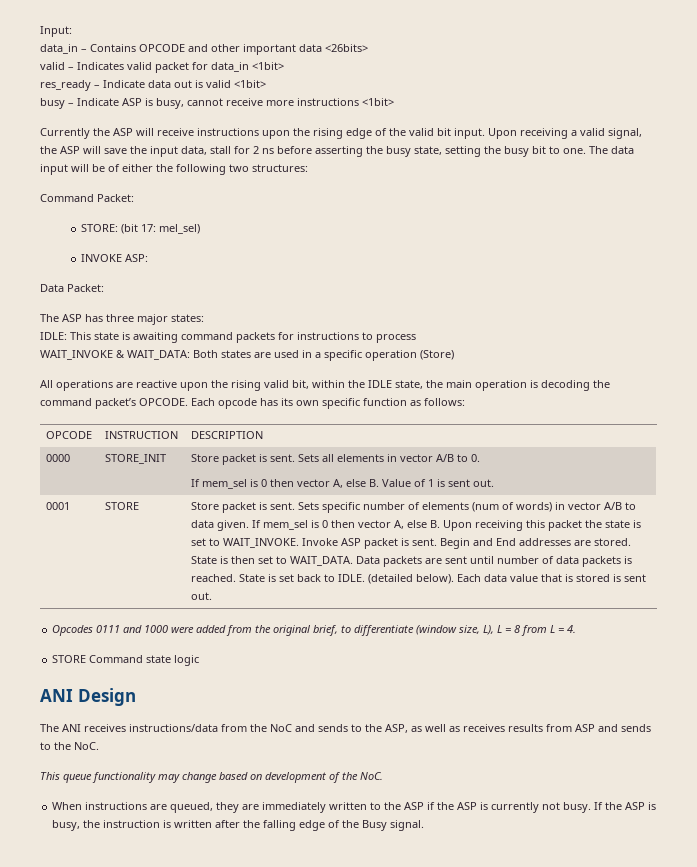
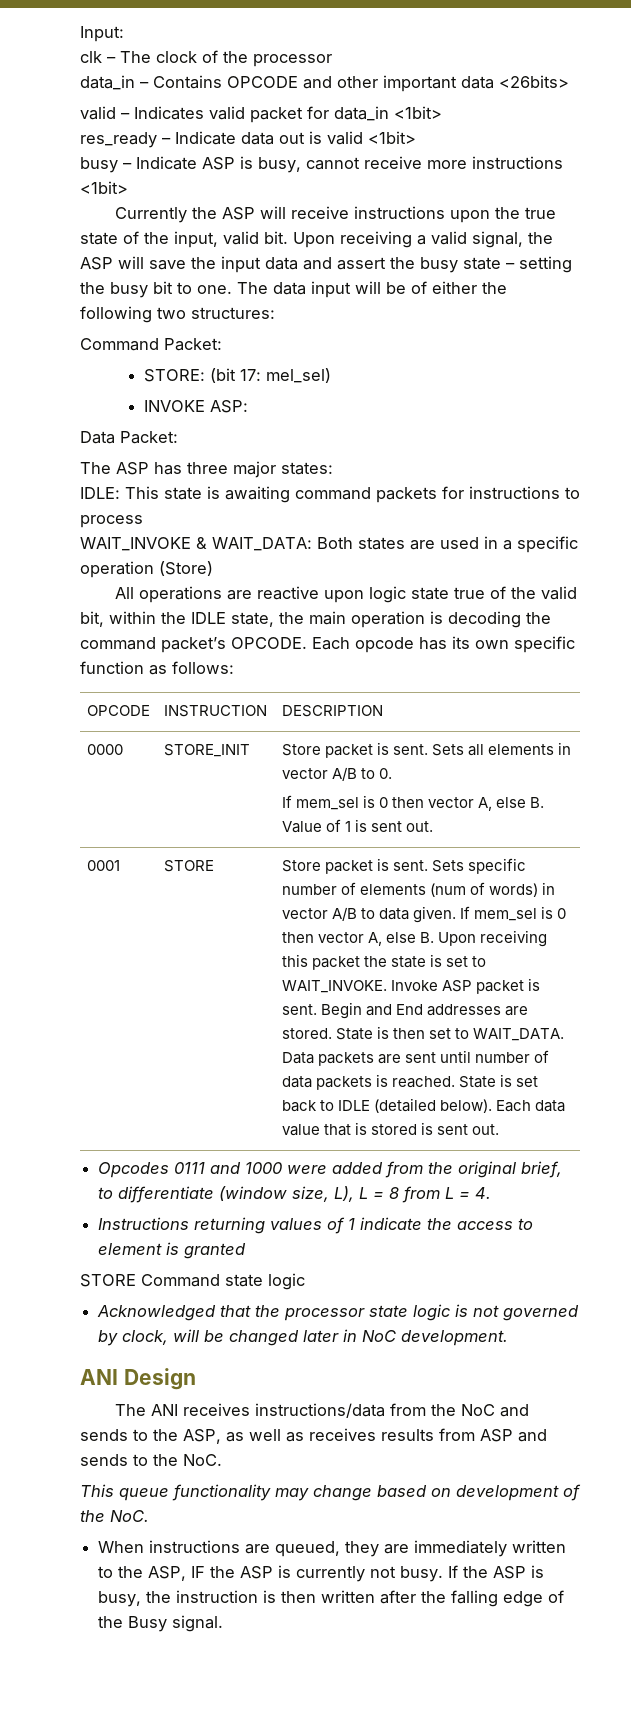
(72, 31) none -> [80,50,332,67] // clk – The clock of the processor
[313,128,485,139] rising edge of the valid bit input. -> [524,207,556,219] [80,231,288,248] true state of the input, valid bit.
[181,146,442,157] data, stall for 2 ns before asserting the busy state, -> [265,257,515,273] data and assert the busy state –
[211,380,261,391] the rising -> [368,586,536,603] logic state true of the
[338,574,366,582] IDLE. -> [338,1100,371,1111] IDLE
[52,655,200,666] STORE Command state logic -> [98,1217,534,1234] [98,1242,247,1259] [80,1273,305,1290] [97,1304,580,1321] [98,1329,509,1346] Instructions returning values of 1 indicate the access to element is granted // STORE Command state logic // Acknowledged that the processor state logic is not governed by clock, will be changed later in NoC development.
[404,802,436,810] ASP if -> [148,1566,206,1581] ASP, IF
(172, 824) none -> [281,1591,317,1603] then

